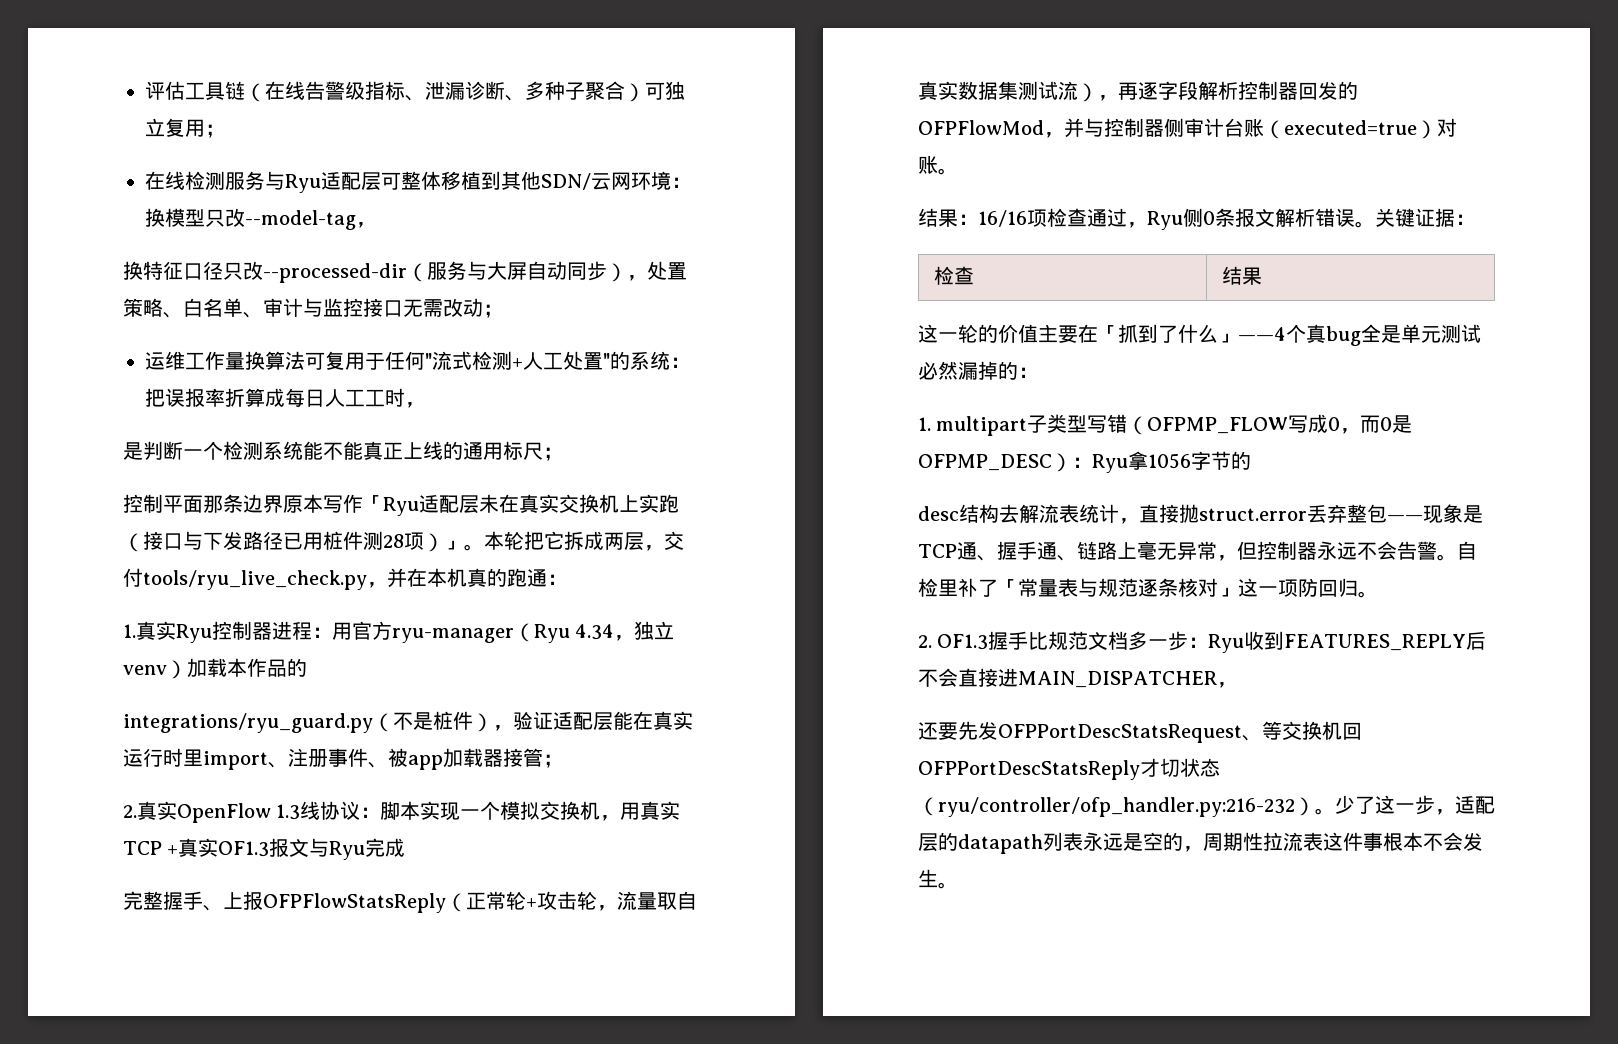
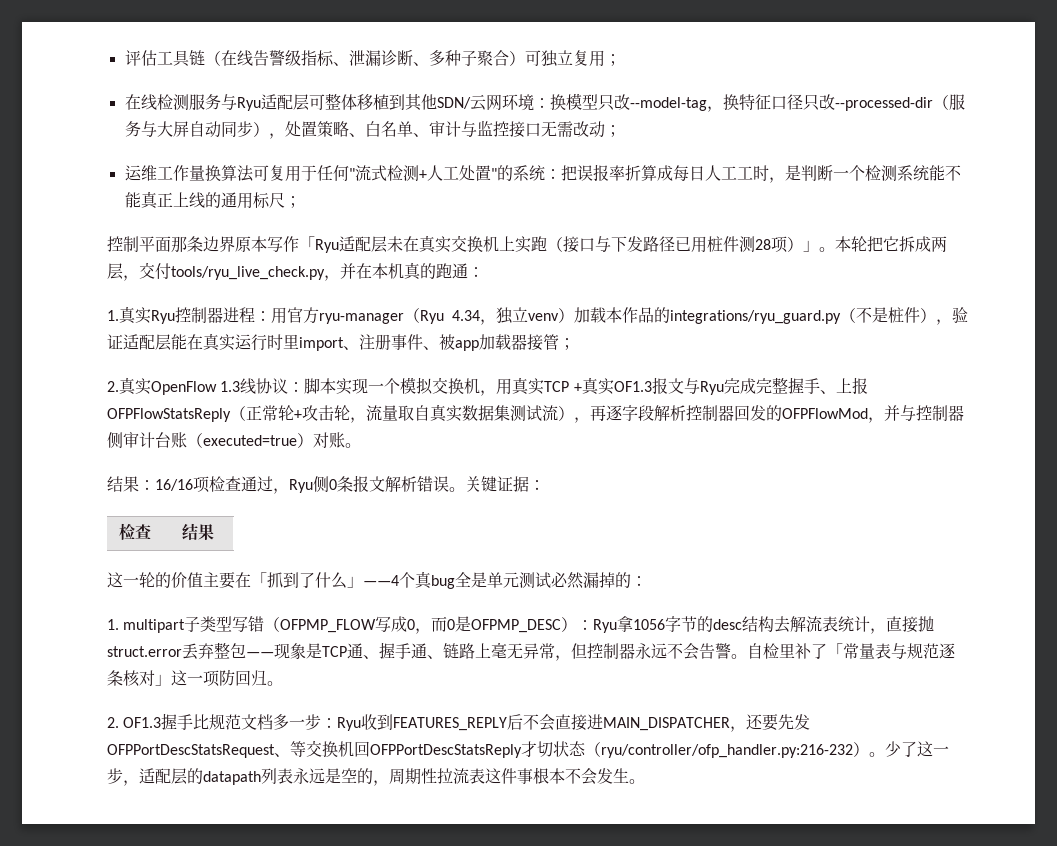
(376, 225) // -> (723, 109) none
(425, 405) // -> (785, 180) none
(307, 667) // -> (670, 315) none
(406, 847) // -> (756, 386) none
(1251, 460) // -> (714, 624) none
(1237, 685) // -> (747, 729) none

